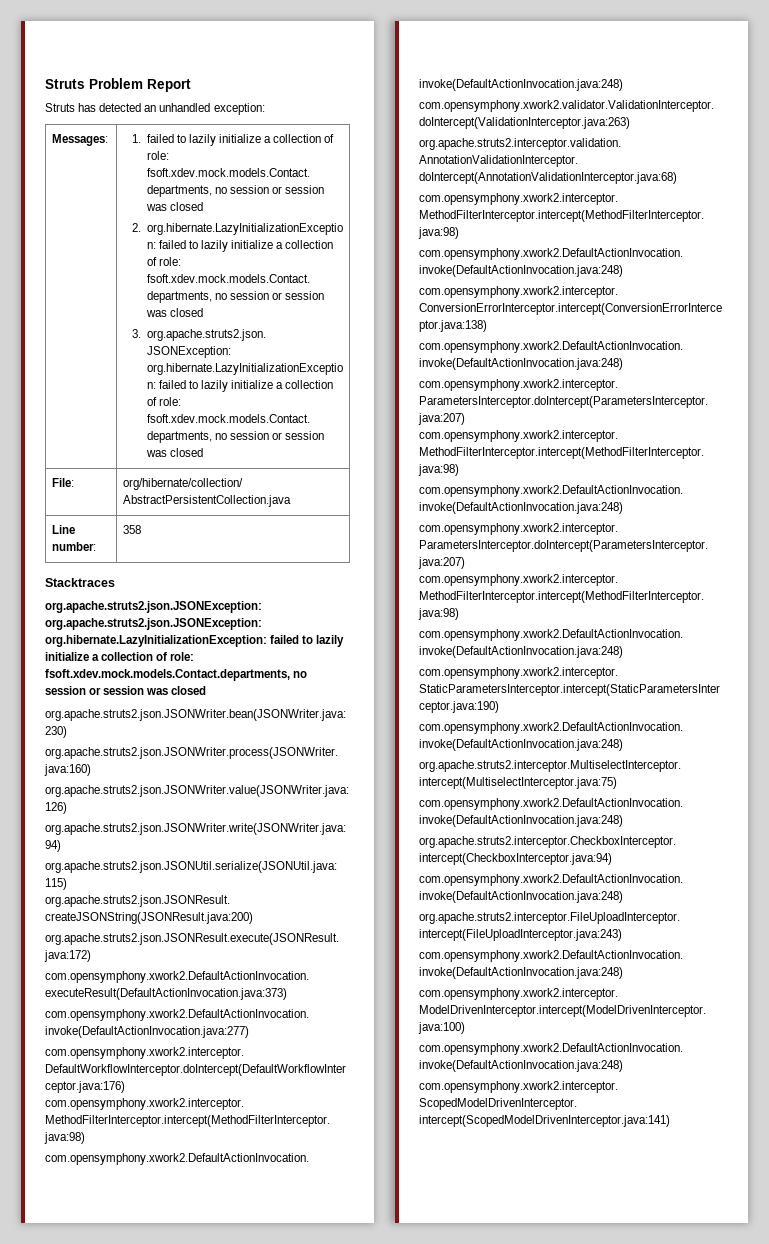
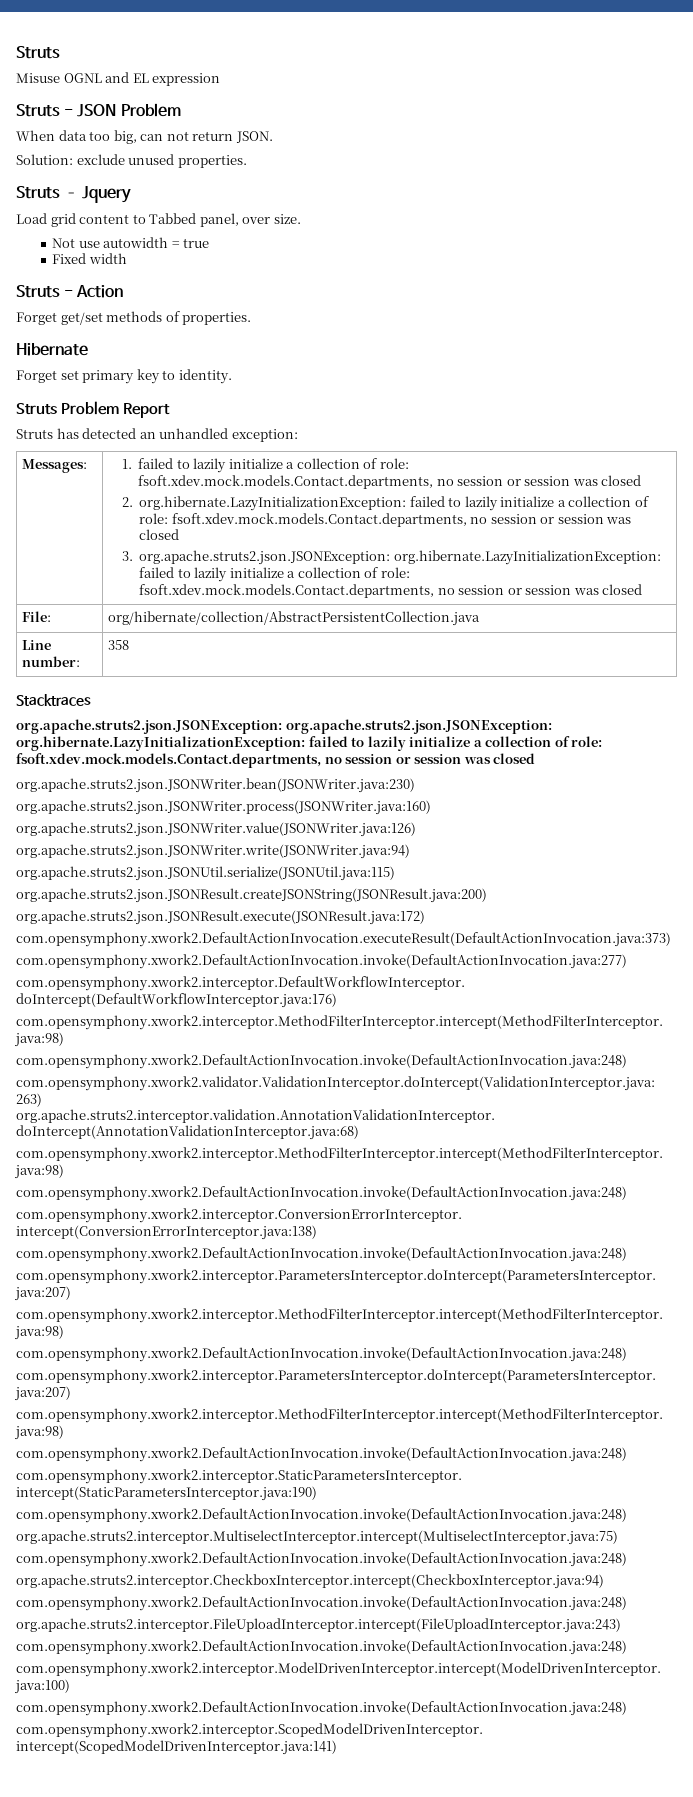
[45,79,85,89] Struts -> [16,46,60,59] [16,72,221,86] [16,103,181,117] [16,130,273,144] [16,154,247,168] [16,186,132,203] [16,213,301,227] [52,237,210,248] [52,253,127,264] [16,285,124,298] [16,311,252,325] [16,343,88,356] [16,369,232,384] [16,403,57,415] Struts // Misuse OGNL and EL expression // Struts - JSON Problem // When data too big, can not return JSON. // Solution: exclude unused properties. // Struts – Jquery // Load grid content to Tabbed panel, over size. // Not use autowidth = true // Fixed width // Struts - Action // Forget get/set methods of properties. // Hibernate // Forget set primary key to identity. // Struts

